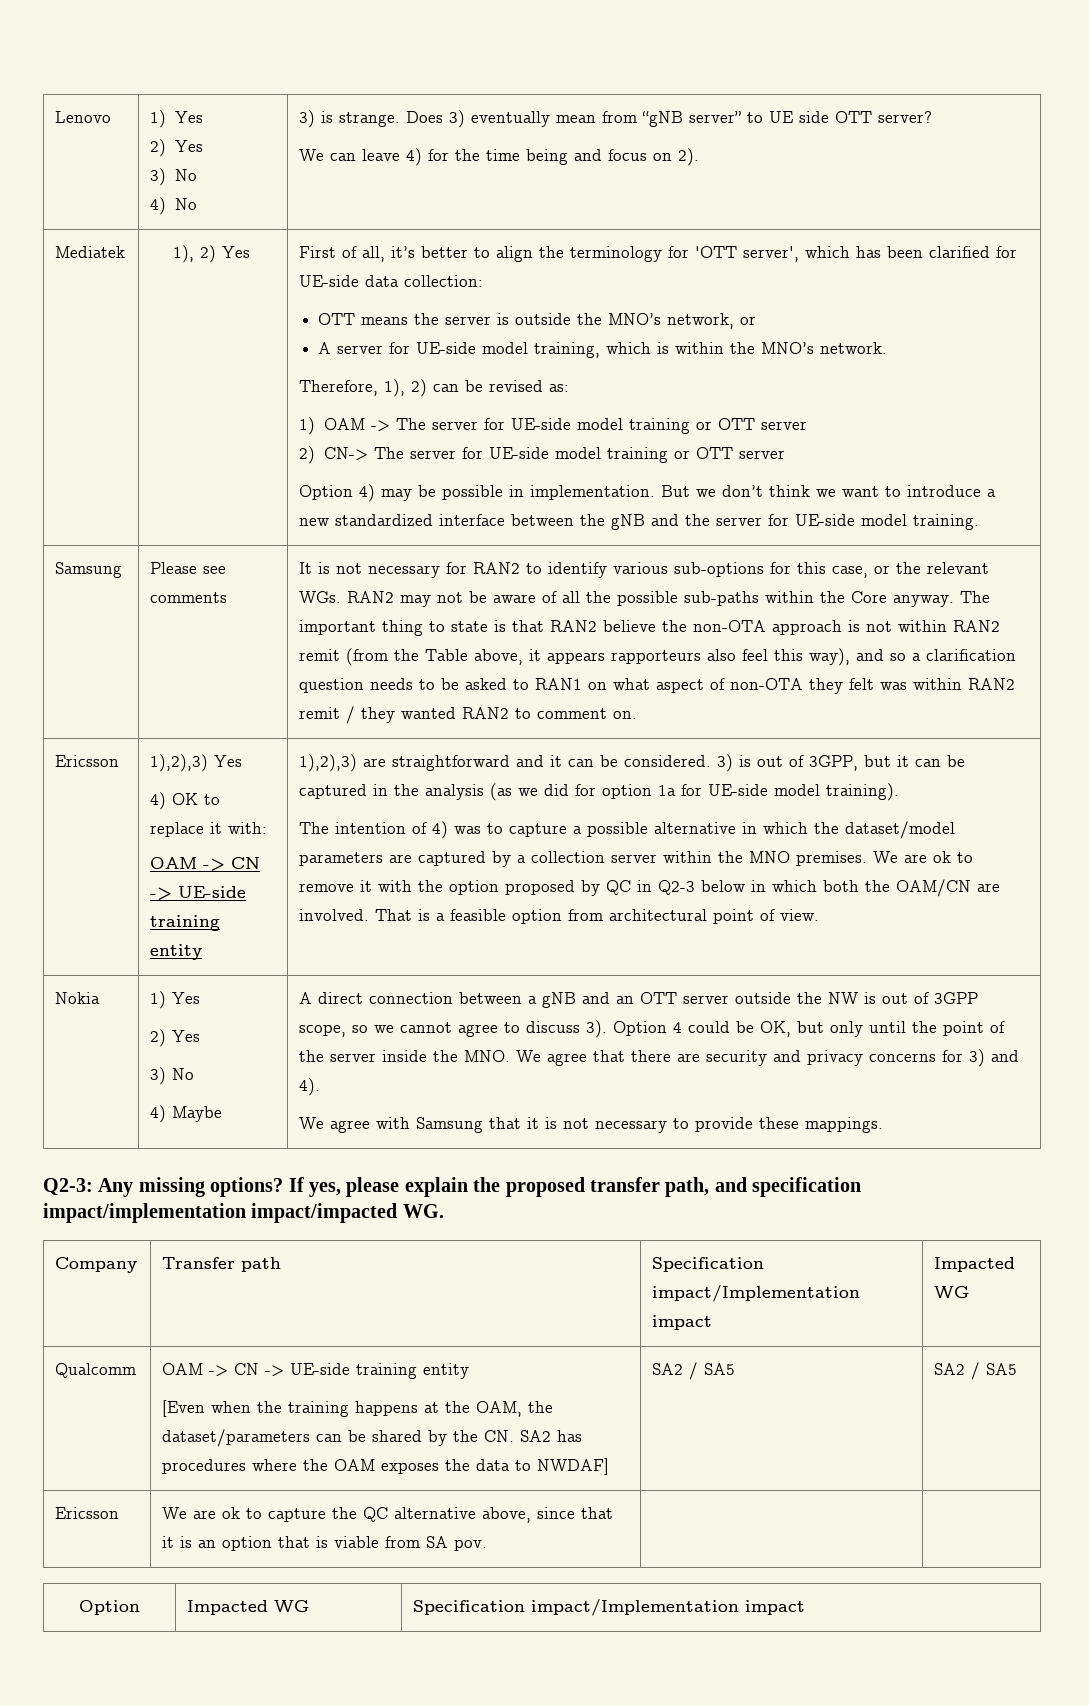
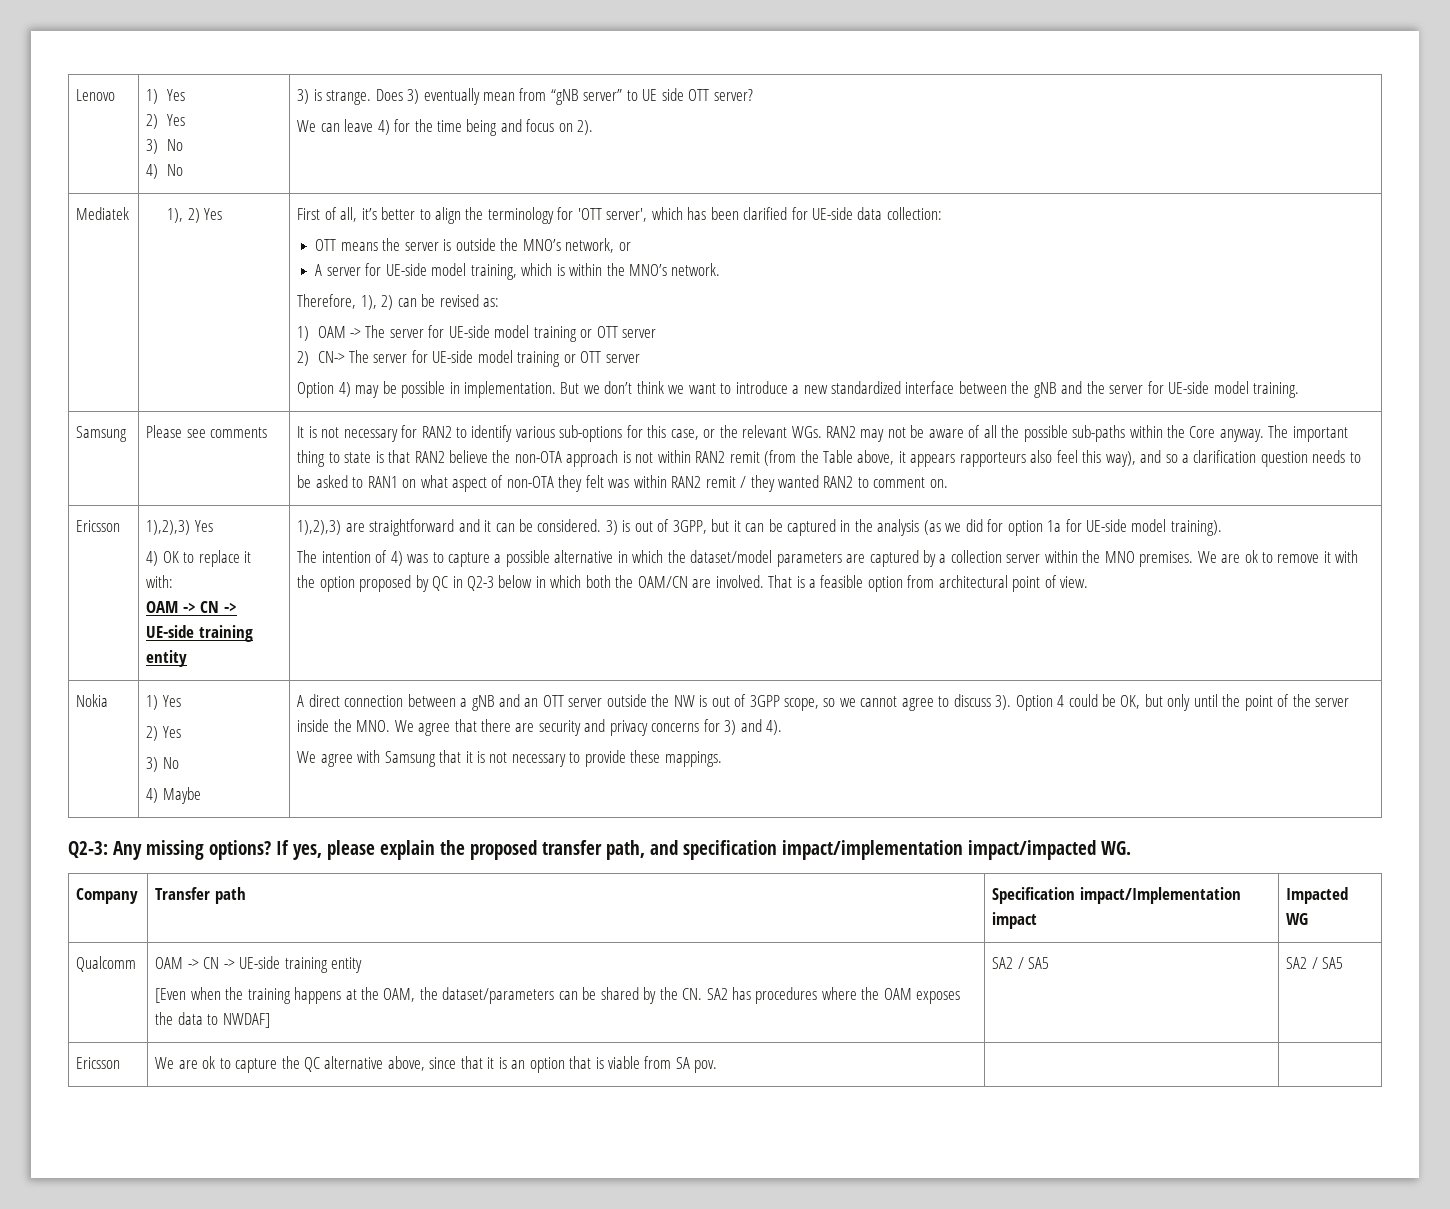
[79,1600,140,1615] [187,1600,310,1615] [413,1599,806,1616] // Option | Impacted WG | Specification impact/Implementation impact -> (718, 1066) none

